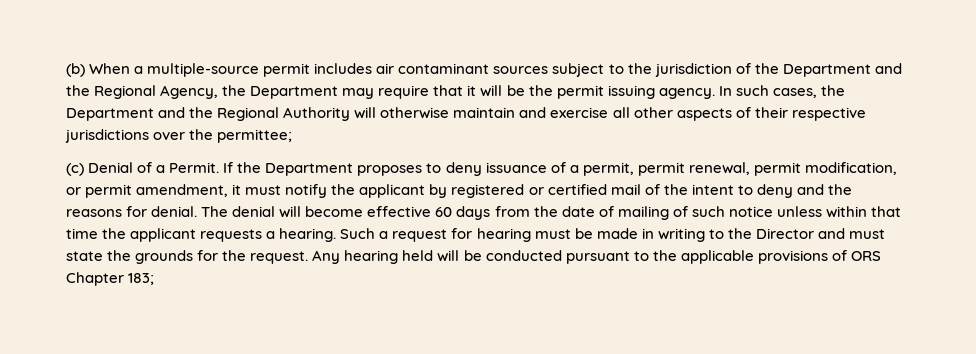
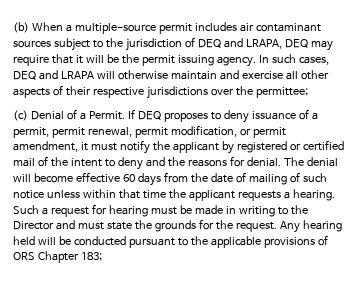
[754,63,902,77] [66,85,339,99] the Department and the Regional Agency, the Department -> [197,38,308,49] DEQ and LRAPA, DEQ
[820,85,845,96] [66,107,351,121] the Department and the Regional Authority -> [13,70,94,80] DEQ and LRAPA
[237,162,354,176] the Department -> [137,111,161,120] DEQ

